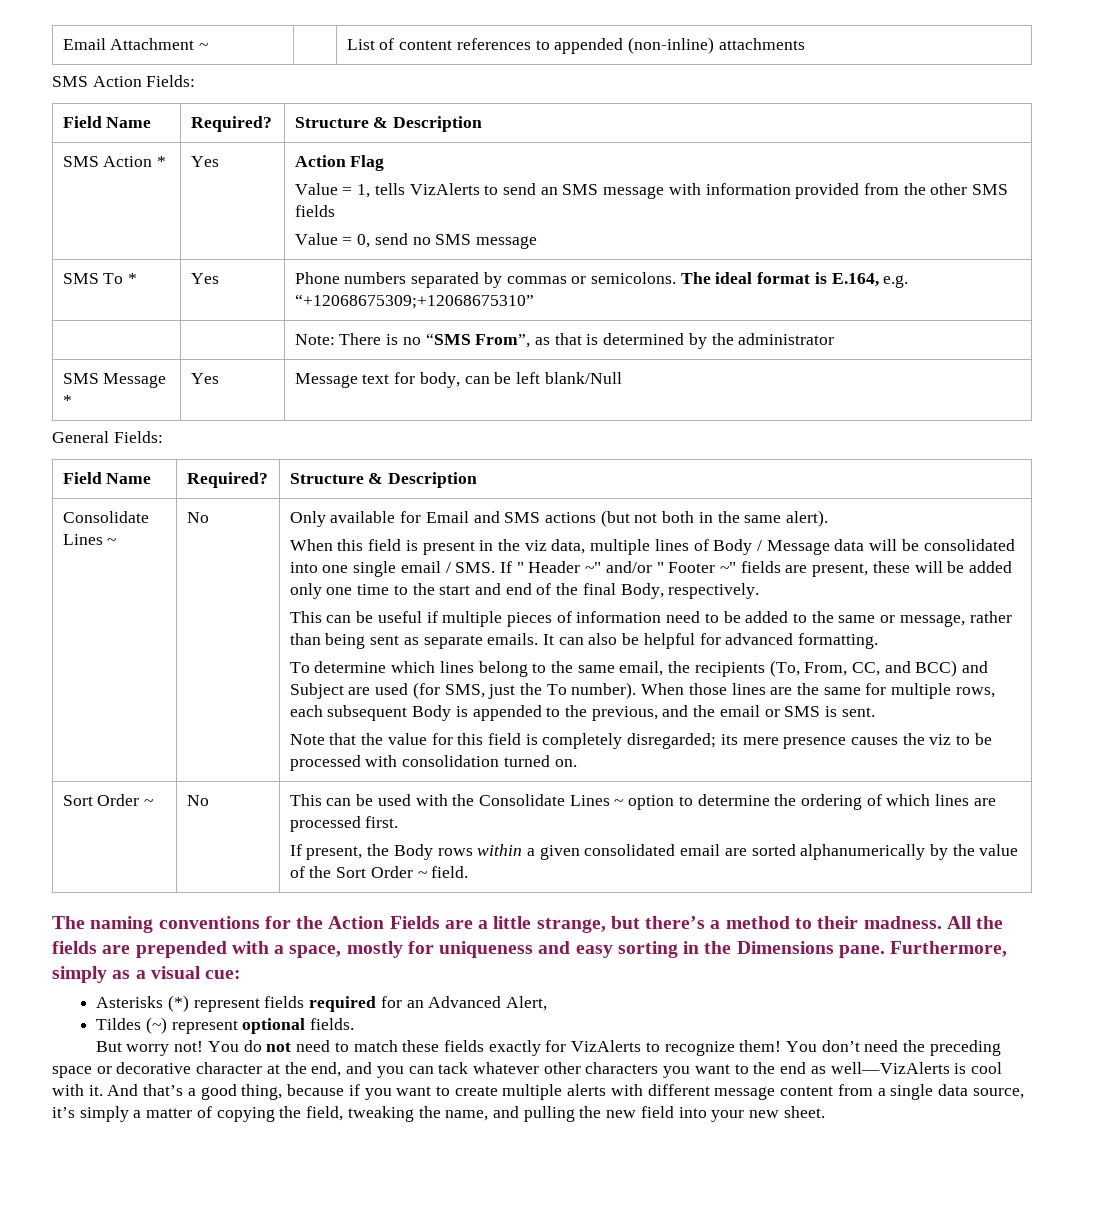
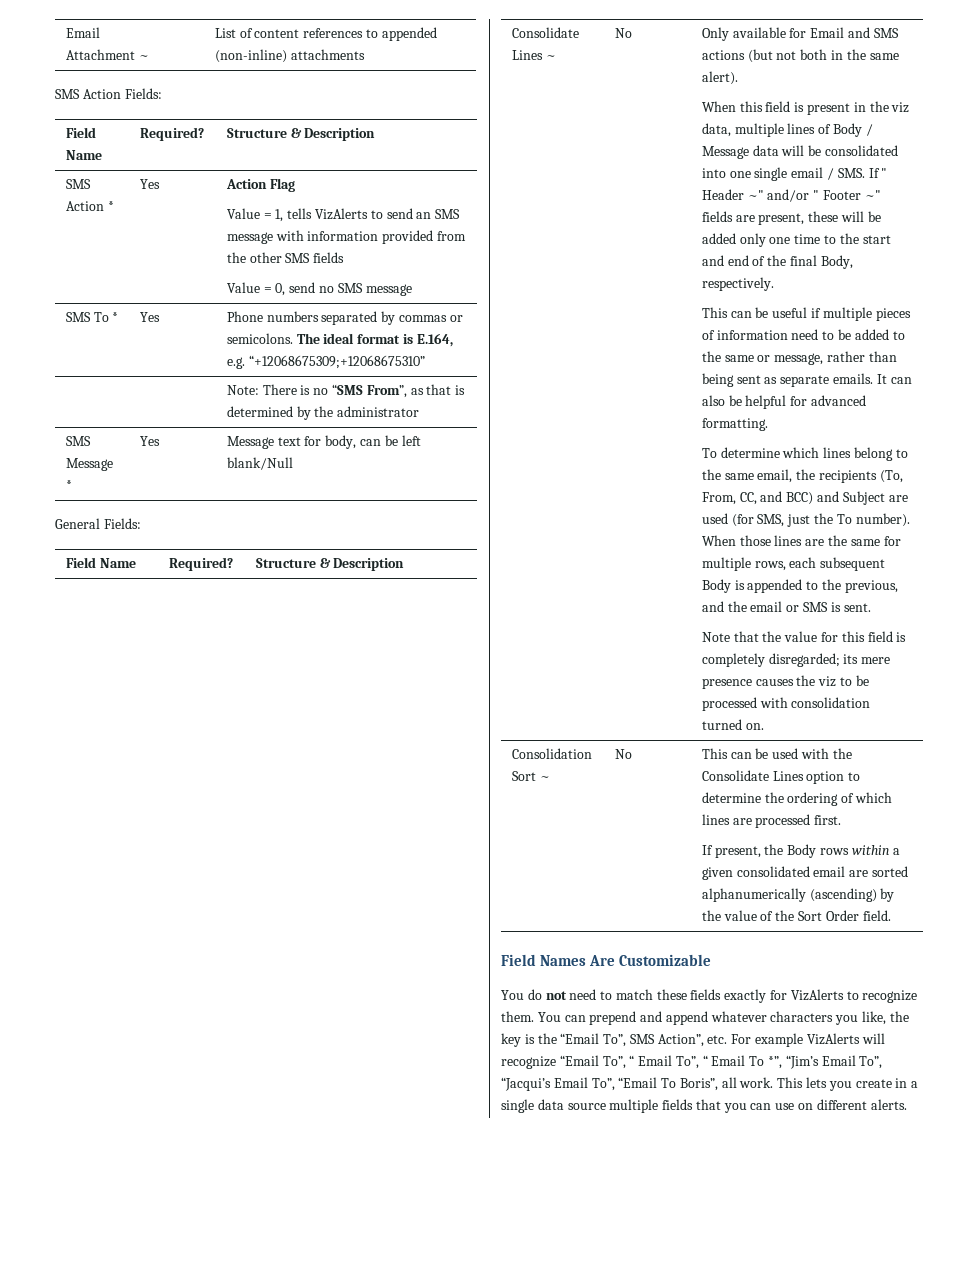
[62,794,140,806] Sort Order -> [511,748,592,759] [511,771,536,781] Consolidation Sort
[614,799,624,806] ~ -> (804, 776) none
(926, 852) none -> [809,888,877,902] (ascending)
[417,871,427,878] ~ -> (859, 915) none
[52,916,1004,933] [52,941,1008,958] [52,966,242,983] [96,995,548,1012] [96,1017,355,1034] [95,1041,204,1056] The naming conventions for the Action Fields are a little strange, but there’s a method to their madness. All the fields are prepended with a space, mostly for uniqueness and easy sorting in the Dimensions pane. Furthermore, simply as a visual cue: // Asterisks (*) represent fields required for an Advanced Alert, // Tildes (~) represent optional fields. // But worry not! -> [501,954,712,966] Field Names Are Customizable //
[739,1040,1001,1056] [52,1062,1002,1078] [52,1084,1024,1100] [52,1106,825,1122] them! You don’t need the preceding space or decorative character at the end, and you can tack whatever other characters you want to the end as well—VizAlerts is cool with it. And that’s a good thing, because if you want to create multiple alerts with different message content from a single data source, it’s simply a matter of copying the field, tweaking the name, and pulling the new field into your new sheet. -> [501,1011,909,1025] [501,1033,885,1047] [501,1055,883,1069] [501,1077,919,1091] [501,1099,907,1113] them. You can prepend and append whatever characters you like, the key is the “Email To”, SMS Action”, etc. For example VizAlerts will recognize “Email To”, “ Email To”, “ Email To *”, “Jim’s Email To”, “Jacqui’s Email To”, “Email To Boris”, all work. This lets you create in a single data source multiple fields that you can use on different alerts.

